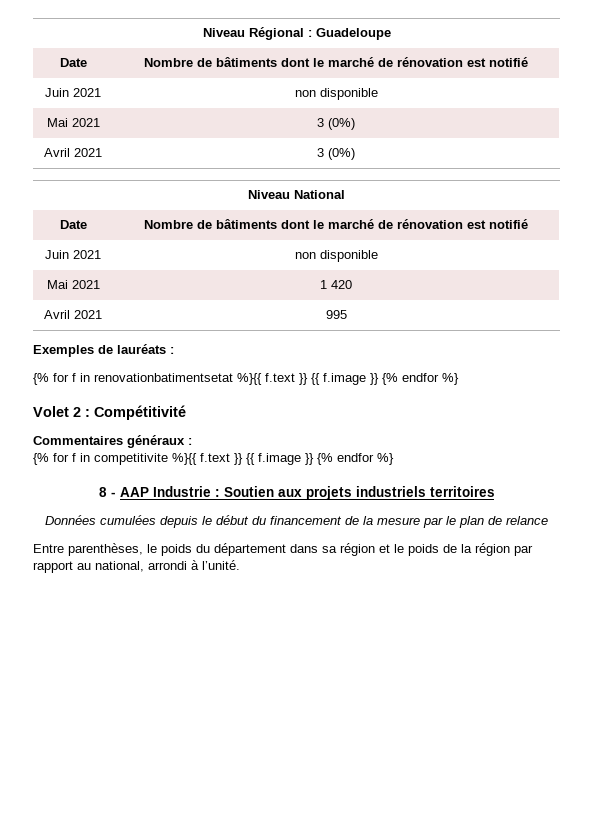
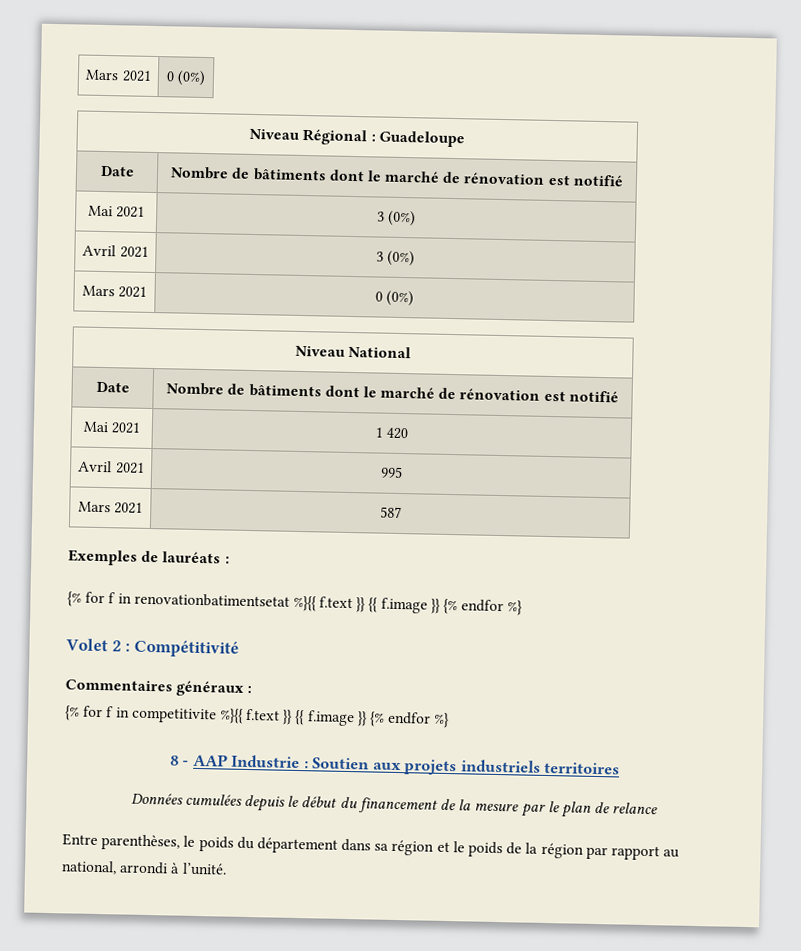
(202, 32) none -> [85,69,152,82] [165,70,207,87] Mars 2021 | 0 (0%) //
[45,88,101,97] [294,88,378,100] // Juin 2021 | non disponible -> (624, 180) none
(355, 154) none -> [81,285,148,298] [374,290,415,307] // Mars 2021 | 0 (0%)
[45,250,101,259] [294,250,378,262] // Juin 2021 | non disponible -> (619, 396) none
(347, 314) none -> [77,501,144,514] [379,506,402,519] // Mars 2021 | 587

